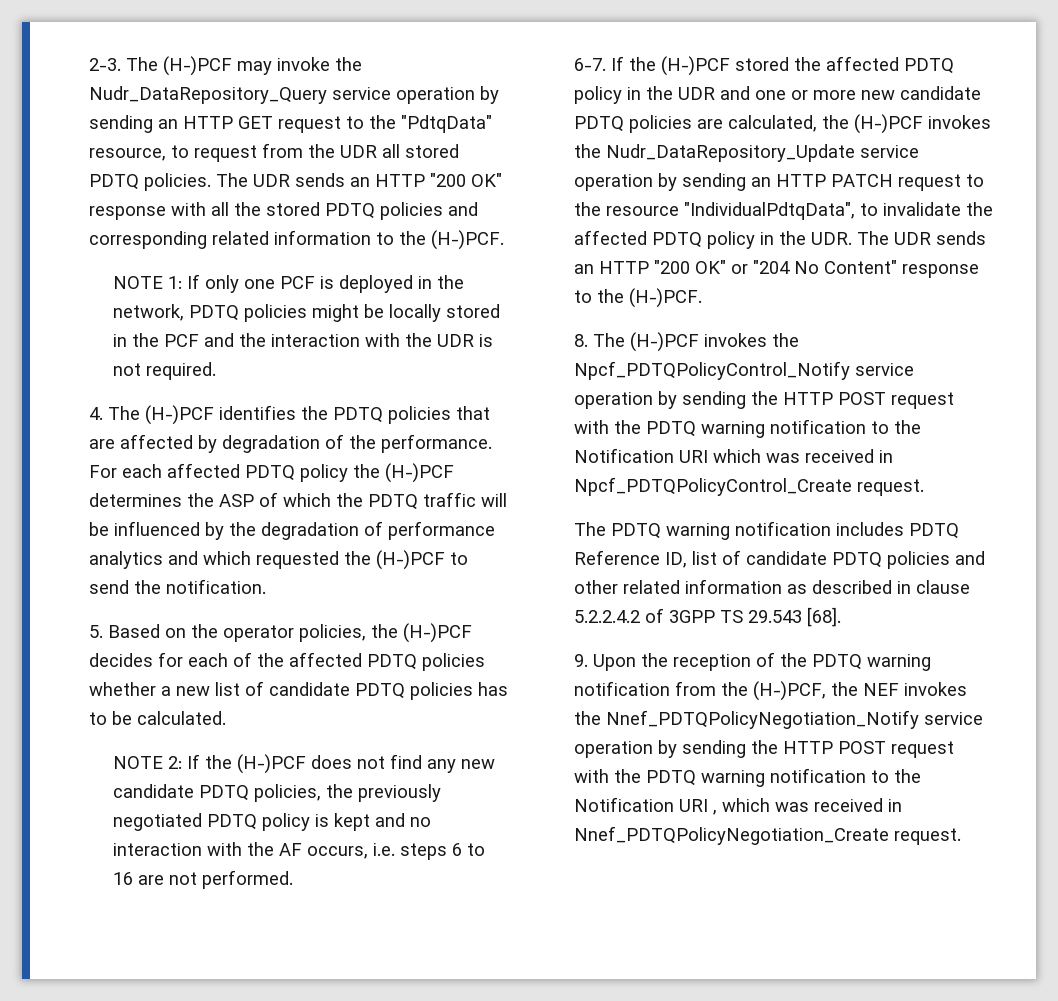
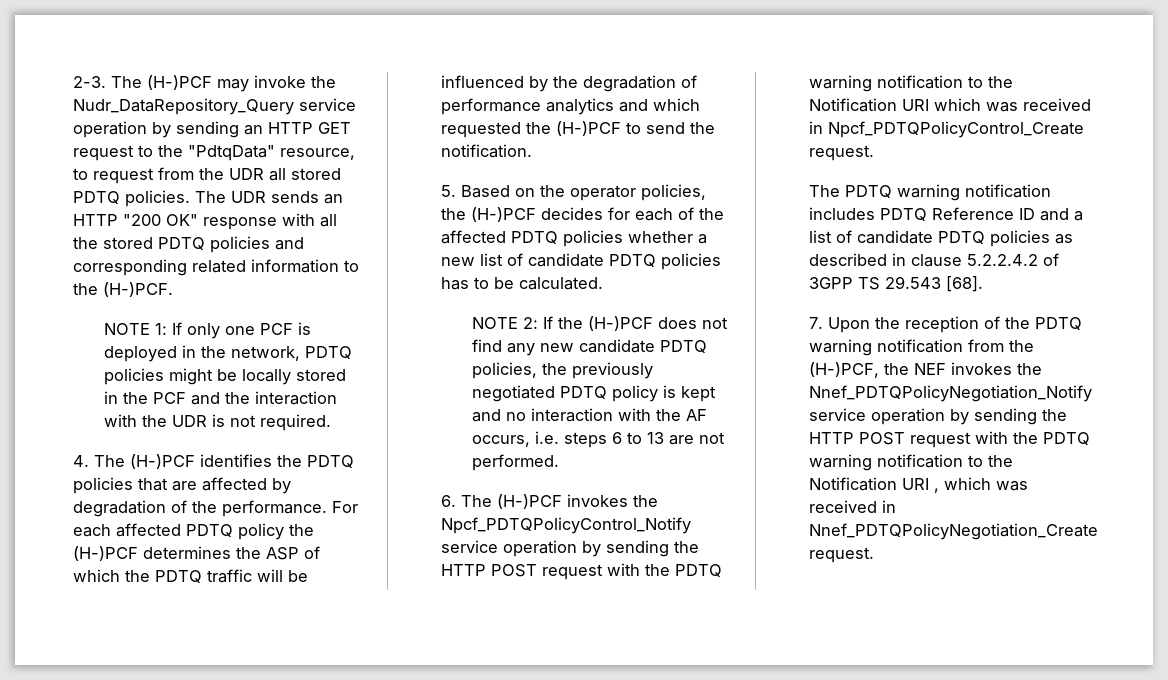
[112,872,133,885] 16 -> [646,432,664,444] 13
[573,56,954,76] [573,86,981,104] [573,114,991,134] [573,144,919,162] [573,173,984,191] [573,202,993,220] [573,230,986,249] [573,260,979,278] [573,288,702,308] [573,334,588,347] 6-7. If the (H-)PCF stored the affected PDTQ policy in the UDR and one or more new candidate PDTQ policies are calculated, the (H-)PCF invokes the Nudr_DataRepository_Update service operation by sending an HTTP PATCH request to the resource "IndividualPdtqData", to invalidate the affected PDTQ policy in the UDR. The UDR sends an HTTP "200 OK" or "204 No Content" response to the (H-)PCF. // 8. -> [440,495,456,507] 6.
[664,550,985,569] [573,579,782,594] ID, list of candidate PDTQ policies and other related information -> [1018,208,1083,221] [808,230,1050,247] ID and a list of candidate PDTQ policies
[573,654,588,667] 9. -> [808,317,823,329] 7.

